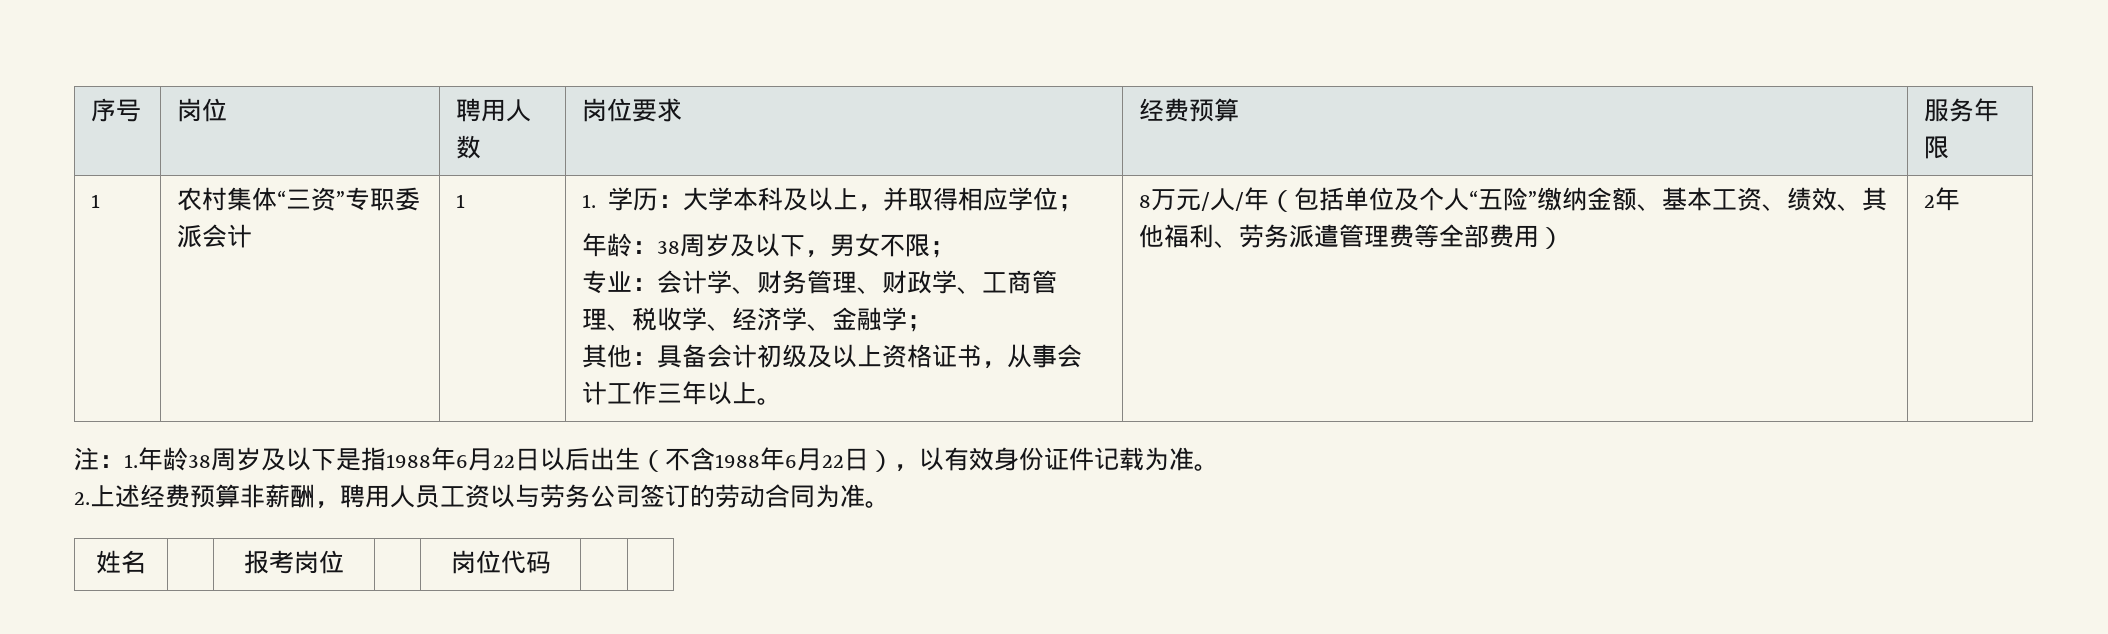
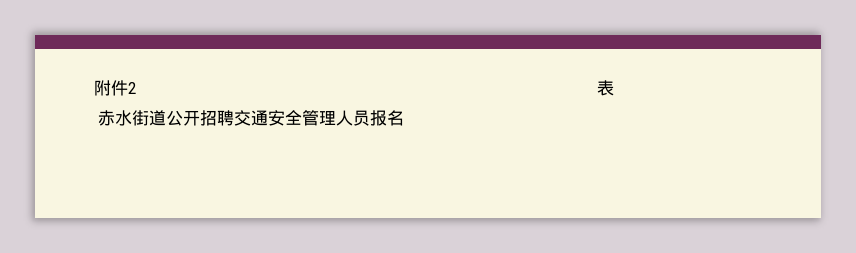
[90,98,141,122] [176,98,227,122] [455,98,531,122] [455,135,481,159] [581,98,682,122] [1138,98,1239,122] [1923,98,1999,122] [1923,136,1949,159] [90,194,100,208] [176,187,420,211] [176,224,252,248] [455,194,465,208] [581,187,1084,212] [581,233,955,258] [581,270,1057,294] [581,307,932,332] [581,344,1082,369] [581,381,782,405] [1138,187,1887,212] [1138,224,1564,249] [1923,187,1960,211] [74,447,1219,472] [74,484,890,509] [96,550,146,574] [244,550,344,574] [450,550,551,574] 序号 | 岗位 | 聘用人数 | 岗位要求 | 经费预算 | 服务年限 // 1 | 农村集体“三资”专职委派会计 | 1 | 1.学历：大学本科及以上，并取得相应学位； // 年龄：38周岁及以下，男女不限； // 专业：会计学、财务管理、财政学、工商管理、税收学、经济学、金融学； // 其他：具备会计初级及以上资格证书，从事会计工作三年以上。 | 8万元/人/年（包括单位及个人“五险”缴纳金额、基本工资、绩效、其他福利、劳务派遣管理费等全部费用） | 2年 // 注：1.年龄38周岁及以下是指1988年6月22日以后出生（不含1988年6月22日），以有效身份证件记载为准。 // 2.上述经费预算非薪酬，聘用人员工资以与劳务公司签订的劳动合同为准。 // 姓名 | | 报考岗位 | | 岗位代码 | | -> [94,80,136,96] [98,110,404,126] [596,80,614,96] 附件2 // 赤水街道公开招聘交通安全管理人员报名表

